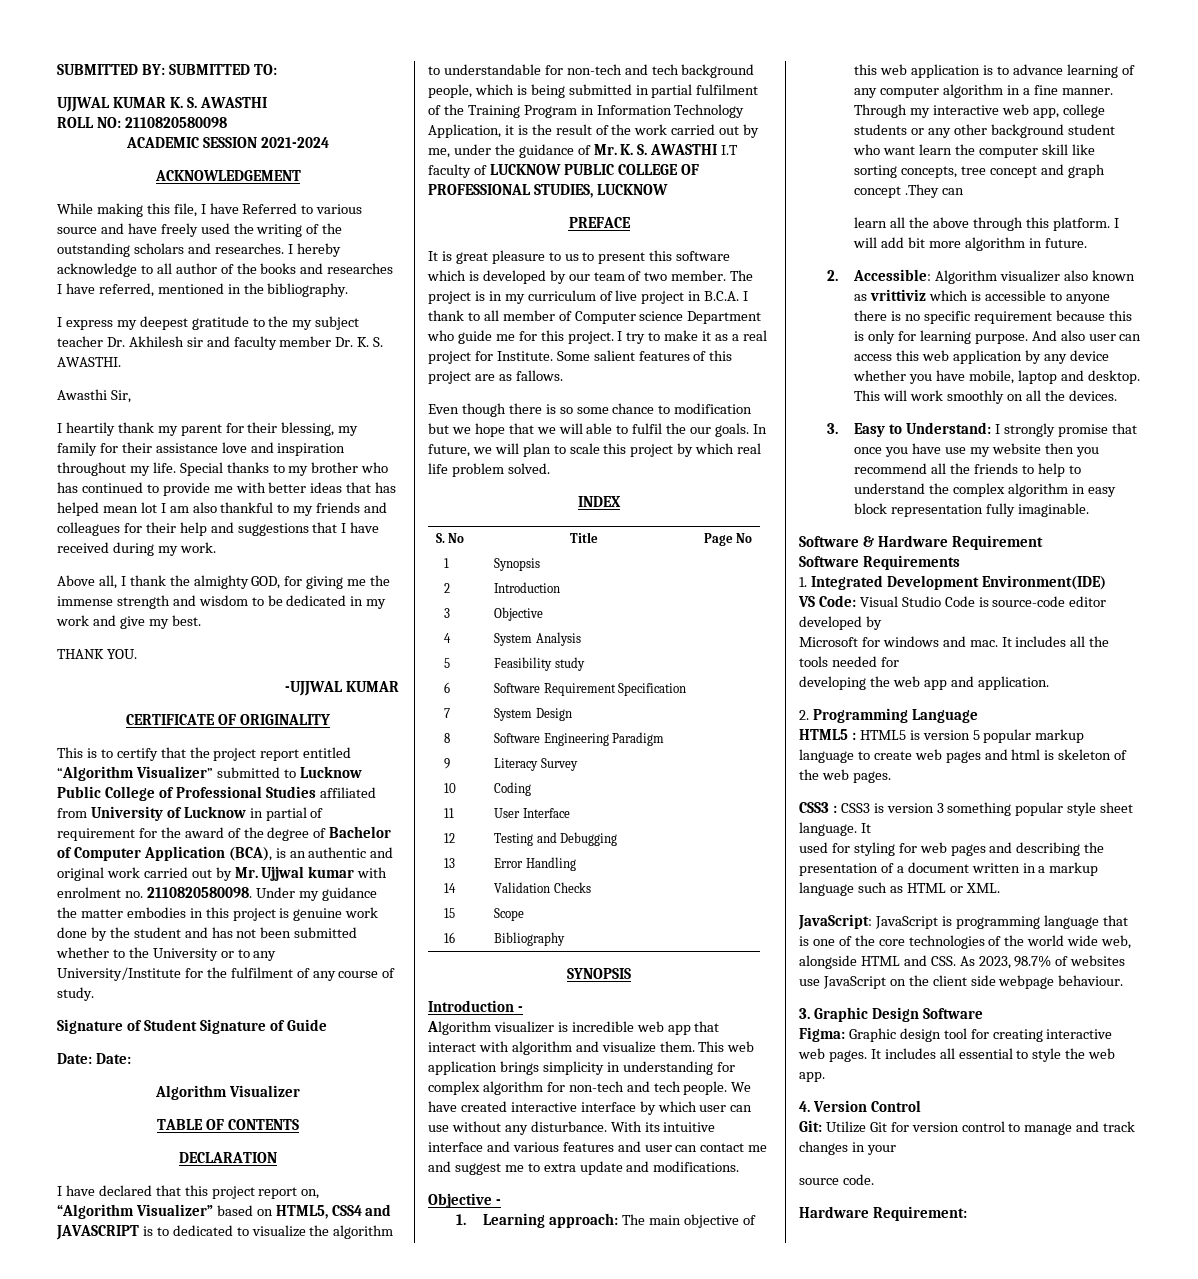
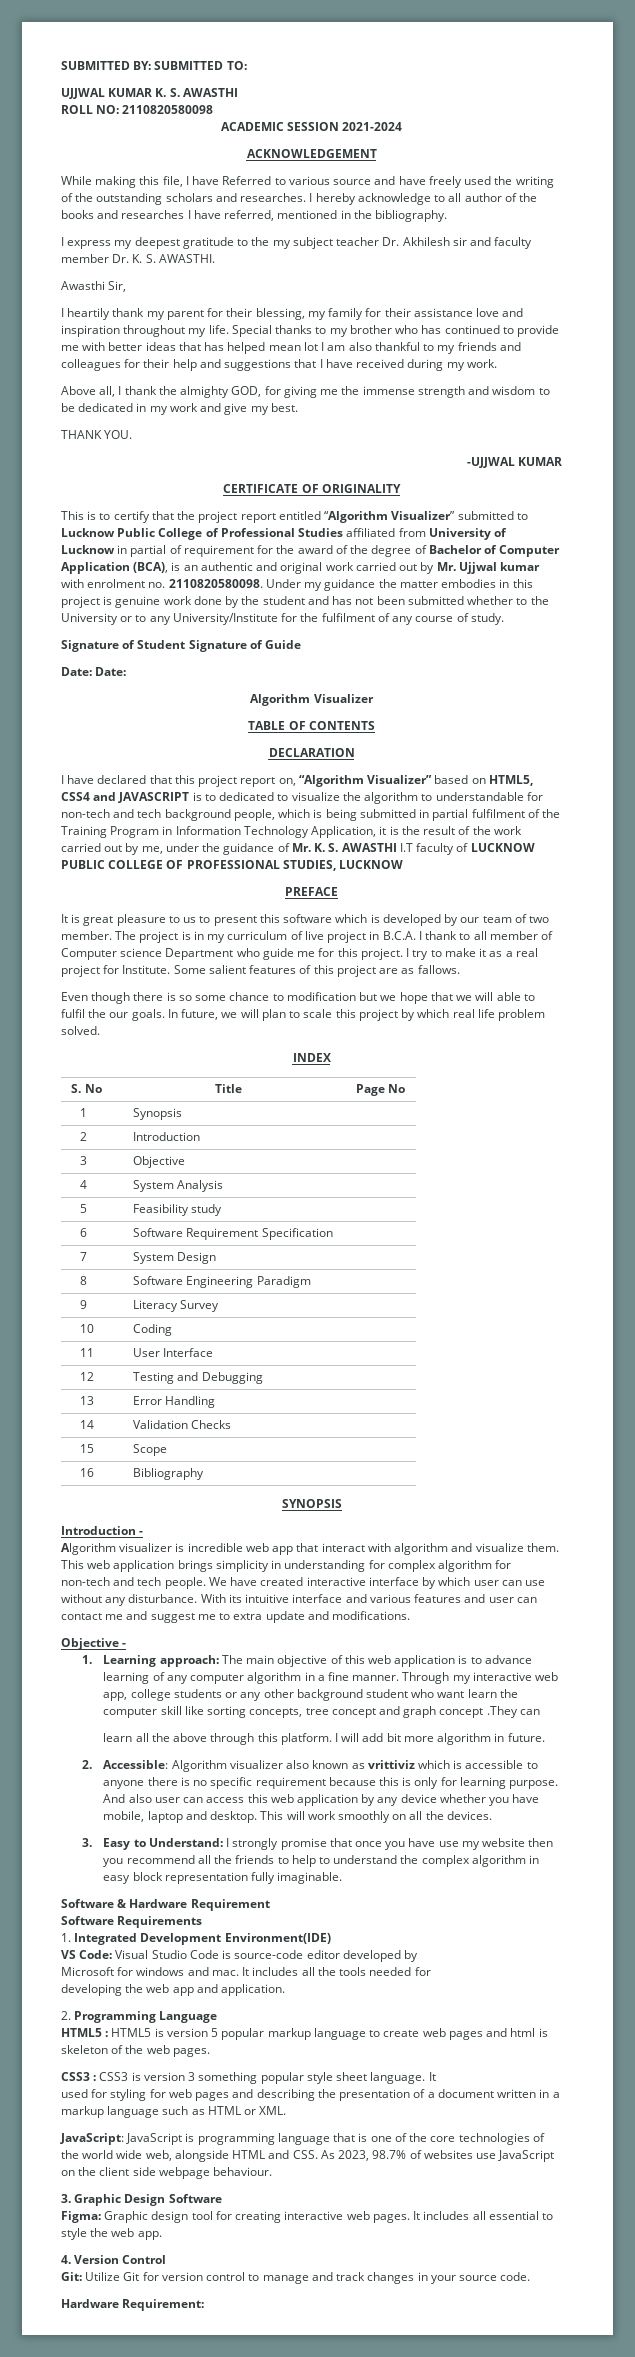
(896, 1150) // -> (456, 2279) none

